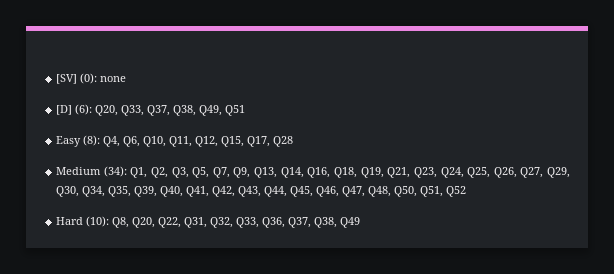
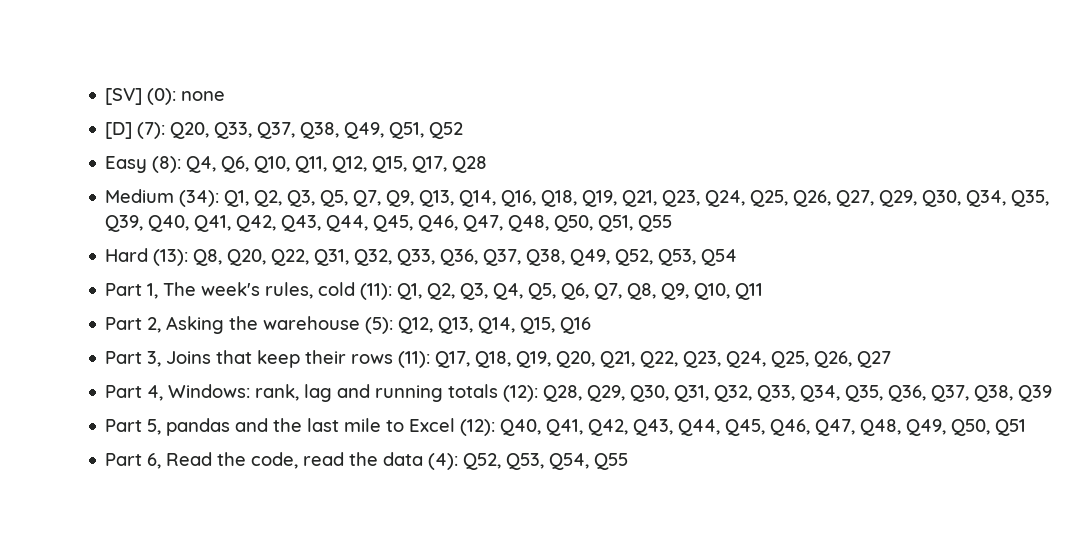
[75,104,93,115] (6): -> [137,122,166,139] (7):
[225,105,246,116] Q51 -> [389,122,464,139] Q51, Q52
[446,186,467,197] Q52 -> [638,215,673,232] Q55
[86,216,110,227] (10): -> [153,249,189,266] (13):
[340,217,361,228] Q49 -> [570,249,738,266] [105,282,764,300] [105,316,592,334] [105,350,892,368] [105,384,1053,402] [105,418,1027,436] [105,452,629,470] Q49, Q52, Q53, Q54 // Part 1, The week's rules, cold (11): Q1, Q2, Q3, Q4, Q5, Q6, Q7, Q8, Q9, Q10, Q11 // Part 2, Asking the warehouse (5): Q12, Q13, Q14, Q15, Q16 // Part 3, Joins that keep their rows (11): Q17, Q18, Q19, Q20, Q21, Q22, Q23, Q24, Q25, Q26, Q27 // Part 4, Windows: rank, lag and running totals (12): Q28, Q29, Q30, Q31, Q32, Q33, Q34, Q35, Q36, Q37, Q38, Q39 // Part 5, pandas and the last mile to Excel (12): Q40, Q41, Q42, Q43, Q44, Q45, Q46, Q47, Q48, Q49, Q50, Q51 // Part 6, Read the code, read the data (4): Q52, Q53, Q54, Q55

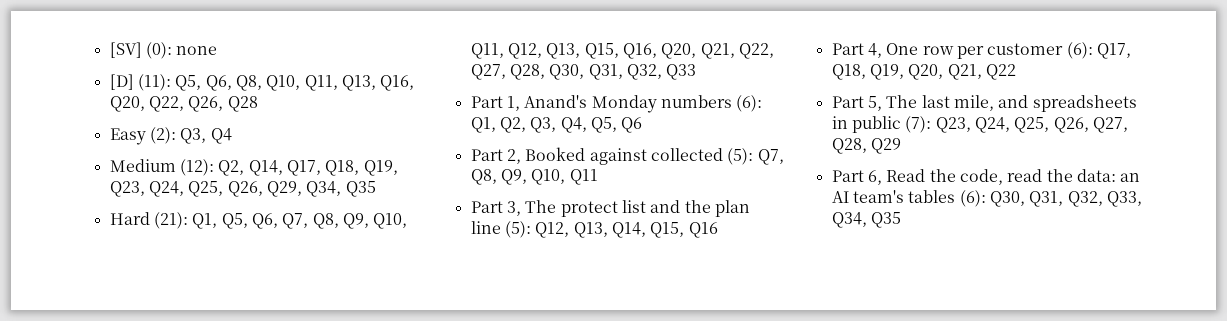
[137,122,464,139] [105,156,488,173] [105,189,1050,207] [105,215,673,232] [105,248,738,266] [105,282,393,300] (7): Q20, Q33, Q37, Q38, Q49, Q51, Q52 // Easy (8): Q4, Q6, Q10, Q11, Q12, Q15, Q17, Q28 // Medium (34): Q1, Q2, Q3, Q5, Q7, Q9, Q13, Q14, Q16, Q18, Q19, Q21, Q23, Q24, Q25, Q26, Q27, Q29, Q30, Q34, Q35, Q39, Q40, Q41, Q42, Q43, Q44, Q45, Q46, Q47, Q48, Q50, Q51, Q55 // Hard (13): Q8, Q20, Q22, Q31, Q32, Q33, Q36, Q37, Q38, Q49, Q52, Q53, Q54 // Part 1, The week's rules, cold (11): -> [137,74,415,91] [109,96,258,112] [109,127,232,145] [109,159,398,176] [109,181,376,197] [109,212,408,229] [470,43,774,59] [470,64,697,80] [470,95,763,113] (11): Q5, Q6, Q8, Q10, Q11, Q13, Q16, Q20, Q22, Q26, Q28 // Easy (2): Q3, Q4 // Medium (12): Q2, Q14, Q17, Q18, Q19, Q23, Q24, Q25, Q26, Q29, Q34, Q35 // Hard (21): Q1, Q5, Q6, Q7, Q8, Q9, Q10, Q11, Q12, Q13, Q15, Q16, Q20, Q21, Q22, Q27, Q28, Q30, Q31, Q32, Q33 // Part 1, Anand's Monday numbers (6):
[561,283,590,300] Q6, -> [621,117,643,133] [470,147,754,165] Q6 // Part 2, Booked against collected (5):
[147,316,361,334] 2, Asking the warehouse -> [506,200,750,217] [470,221,501,234] 3, The protect list and the plan line
[147,350,431,368] 3, Joins that keep their rows (11): -> [867,42,1093,59] 4, One row per customer (6):
[640,351,892,368] [105,384,1053,402] [105,418,1027,436] Q22, Q23, Q24, Q25, Q26, Q27 // Part 4, Windows: rank, lag and running totals (12): Q28, Q29, Q30, Q31, Q32, Q33, Q34, Q35, Q36, Q37, Q38, Q39 // Part 5, pandas and the last mile to Excel (12): Q40, Q41, Q42, Q43, Q44, Q45, Q46, Q47, Q48, Q49, Q50, Q51 -> [985,64,1016,80] [831,95,1137,112] [831,116,1128,133] [831,138,901,154] Q22 // Part 5, The last mile, and spreadsheets in public (7): Q23, Q24, Q25, Q26, Q27, Q28, Q29
[383,452,629,470] data (4): Q52, Q53, Q54, Q55 -> [1076,169,1141,182] [831,190,1142,207] [831,212,901,228] data: an AI team's tables (6): Q30, Q31, Q32, Q33, Q34, Q35

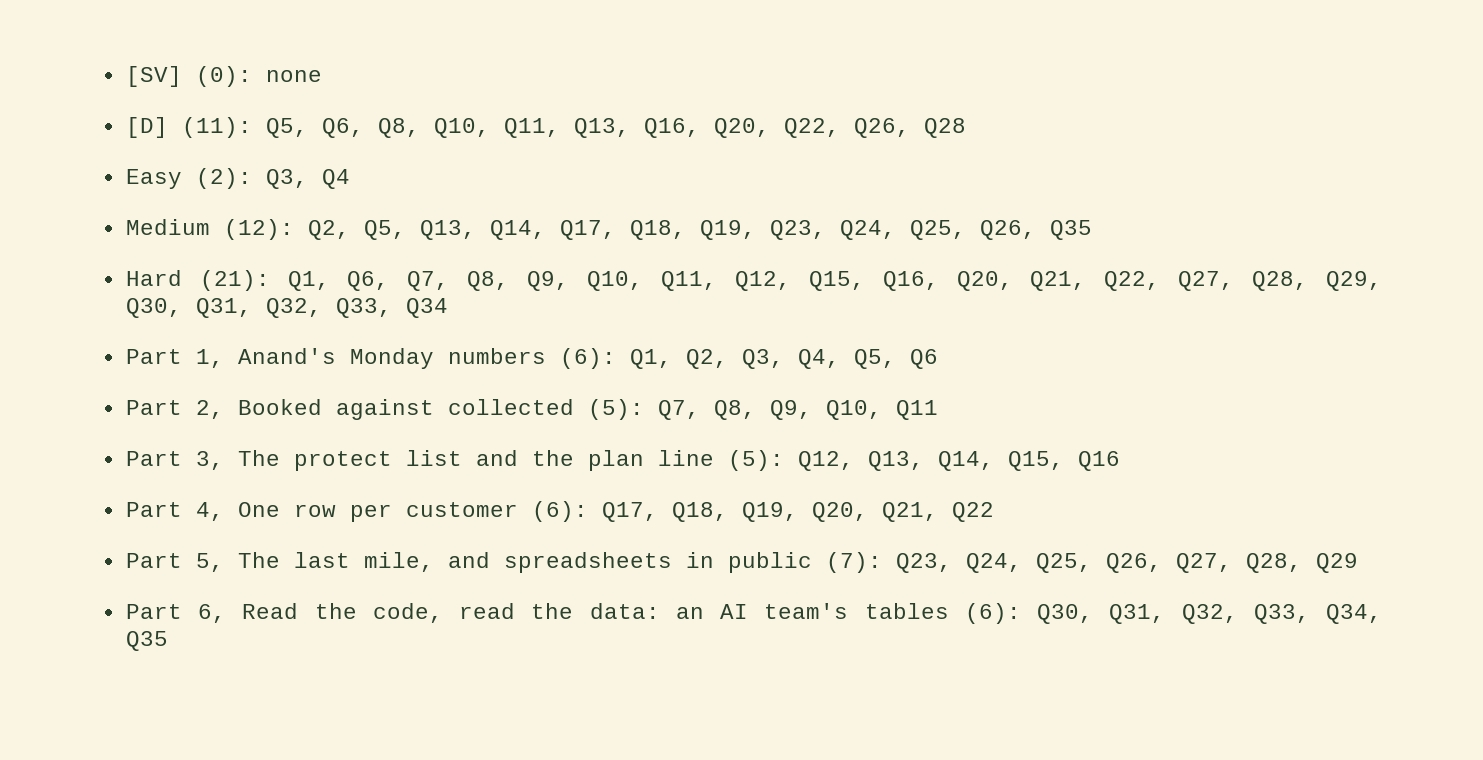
(245, 168) none -> [363,220,476,240] Q5, Q13,
[266,181,342,197] Q29, Q34, -> (1036, 230) none
[221,213,248,229] Q5, -> (330, 281) none
[546,43,581,59] Q13, -> (791, 281) none
[549,64,697,80] Q30, Q31, Q32, Q33 -> [1326,271,1383,291] [125,298,448,318] Q29, Q30, Q31, Q32, Q33, Q34

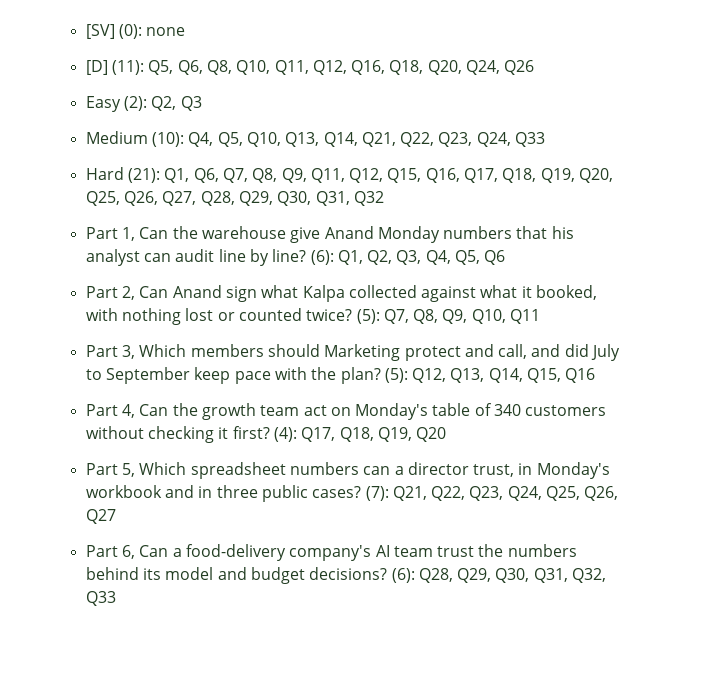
[573,118,966,138] Q13, Q16, Q20, Q22, Q26, Q28 -> [312,60,535,75] Q12, Q16, Q18, Q20, Q24, Q26
[265,169,350,189] Q3, Q4 -> [151,96,202,111] Q2, Q3
[223,219,1092,240] (12): Q2, Q5, Q13, Q14, Q17, Q18, Q19, Q23, Q24, Q25, Q26, Q35 -> [151,132,546,147] (10): Q4, Q5, Q10, Q13, Q14, Q21, Q22, Q23, Q24, Q33
[587,271,644,291] Q10, -> (307, 175) none
[956,271,1161,291] Q20, Q21, Q22, -> [464,168,614,183] [85,191,158,206] Q17, Q18, Q19, Q20, Q25, Q26,
[265,298,448,318] Q32, Q33, Q34 -> [353,191,384,206] Q32
[237,348,546,369] Anand's Monday numbers -> [139,226,574,243] [85,249,307,266] Can the warehouse give Anand Monday numbers that his analyst can audit line by line?
[237,399,574,420] Booked against collected -> [139,285,598,302] [85,308,353,325] Can Anand sign what Kalpa collected against what it booked, with nothing lost or counted twice?
[237,450,714,471] The protect list and the plan line -> [139,344,621,361] [85,367,381,384] Which members should Marketing protect and call, and did July to September keep pace with the plan?
[237,501,994,522] [125,552,1358,573] One row per customer (6): Q17, Q18, Q19, Q20, Q21, Q22 // Part 5, The last mile, and spreadsheets in public (7): Q23, Q24, Q25, Q26, Q27, Q28, Q29 -> [139,403,607,420] [85,426,447,443] [85,462,610,479] [85,485,619,502] [85,509,116,524] Can the growth team act on Monday's table of 340 customers without checking it first? (4): Q17, Q18, Q19, Q20 // Part 5, Which spreadsheet numbers can a director trust, in Monday's workbook and in three public cases? (7): Q21, Q22, Q23, Q24, Q25, Q26, Q27
[242,603,1382,624] [125,631,168,651] Read the code, read the data: an AI team's tables (6): Q30, Q31, Q32, Q33, Q34, Q35 -> [139,544,577,561] [85,567,607,584] [85,591,116,606] Can a food-delivery company's AI team trust the numbers behind its model and budget decisions? (6): Q28, Q29, Q30, Q31, Q32, Q33

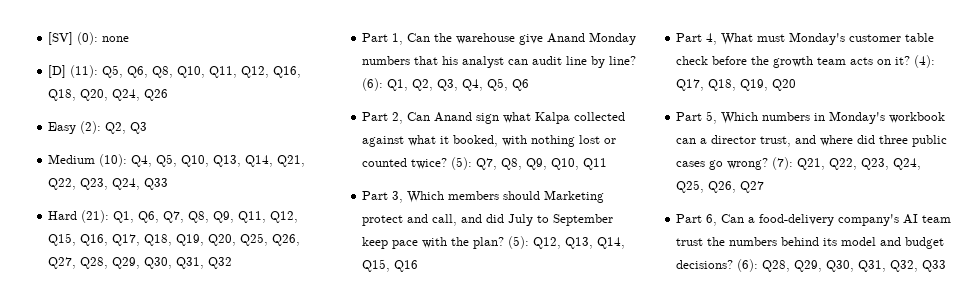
[139,403,607,420] [85,426,270,443] Can the growth team act on Monday's table of 340 customers without checking it first? -> [721,32,935,45] [676,56,911,68] What must Monday's customer table check before the growth team acts on it?
[190,462,610,479] [85,485,362,502] spreadsheet numbers can a director trust, in Monday's workbook and in three public cases? -> [762,111,946,124] [676,135,948,147] [676,158,769,170] numbers in Monday's workbook can a director trust, and where did three public cases go wrong?

